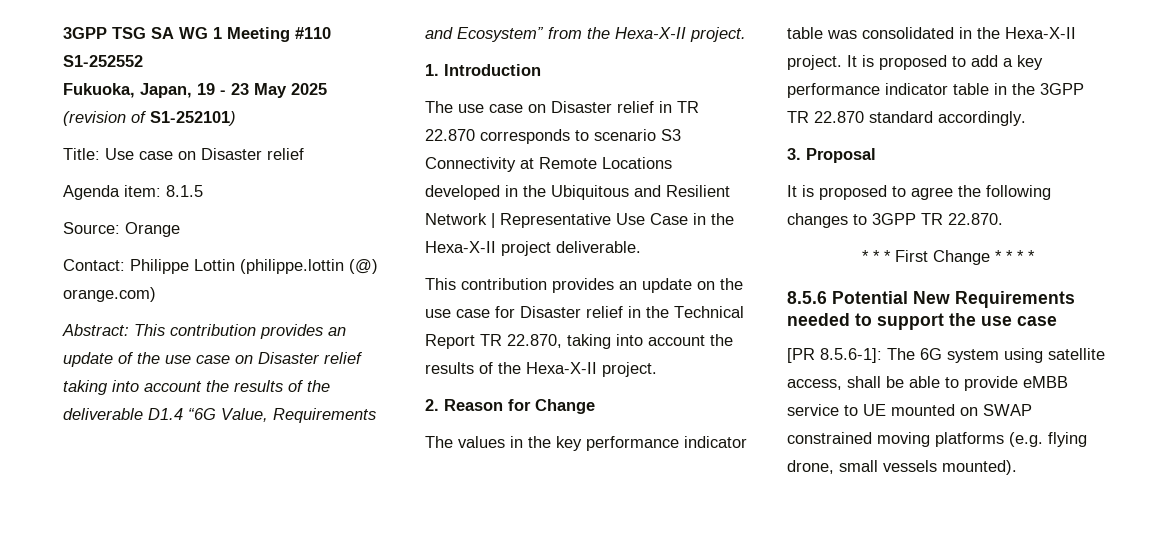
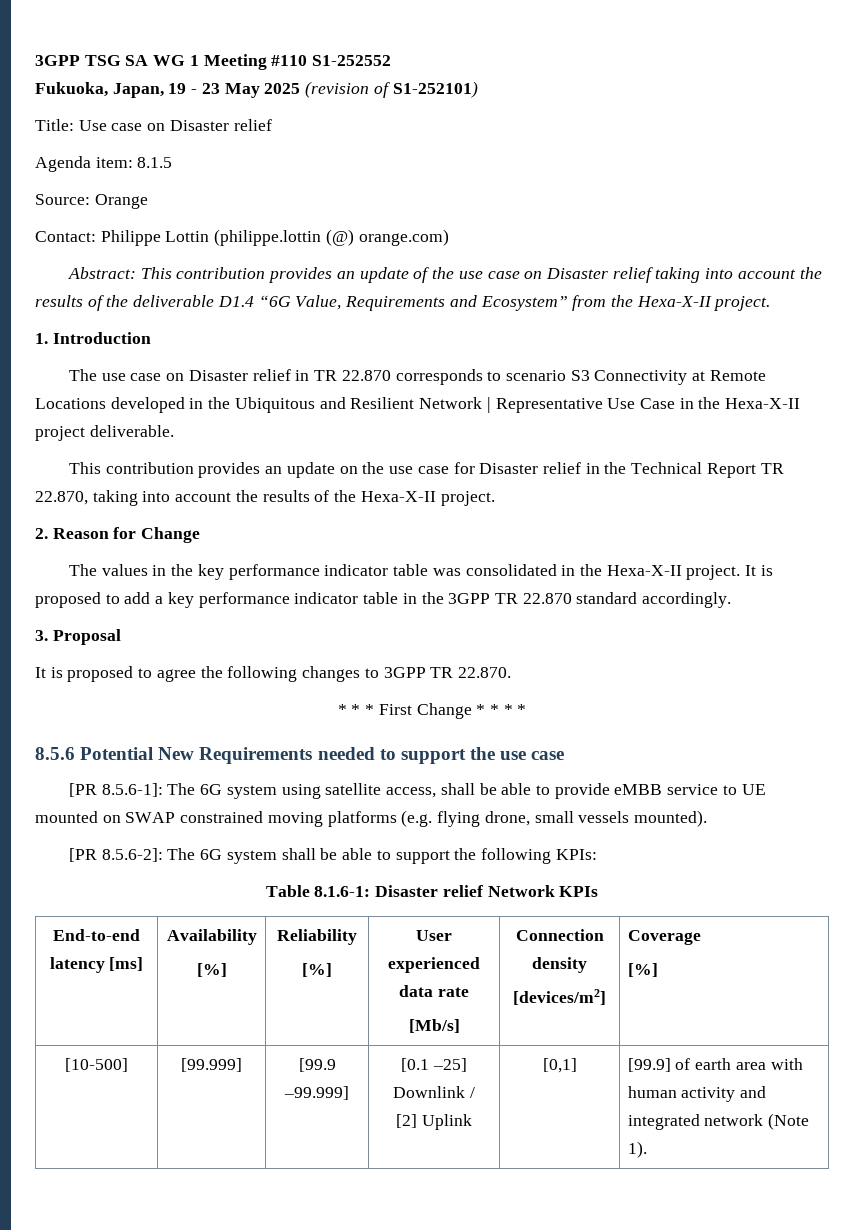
(1017, 467) none -> [69,848,597,864] [265,885,599,897] [53,929,140,941] [49,957,144,973] [166,929,257,945] [196,963,227,977] [277,929,357,945] [302,963,332,977] [416,930,452,941] [388,957,480,973] [399,985,469,997] [408,1019,460,1033] [515,929,604,941] [532,957,587,973] [513,989,606,1005] [627,930,701,945] [627,963,658,977] [65,1058,128,1072] [181,1058,242,1072] [298,1058,336,1072] [284,1086,349,1100] [401,1058,467,1072] [393,1086,475,1098] [396,1114,472,1130] [542,1058,577,1073] [627,1058,803,1072] [627,1086,767,1102] [627,1113,810,1130] [627,1141,647,1158] // [PR 8.5.6-2]: The 6G system shall be able to support the following KPIs: // Table 8.1.6-1: Disaster relief Network KPIs // End-to-end latency [ms] | Availability // [%] | Reliability // [%] | User experienced data rate // [Mb/s] | Connection density // [devices/m2] | Coverage // [%] // [10-500] | [99.999] | [99.9 –99.999] | [0.1 –25] Downlink / // [2] Uplink | [0,1] | [99.9] of earth area with human activity and integrated network (Note 1).

